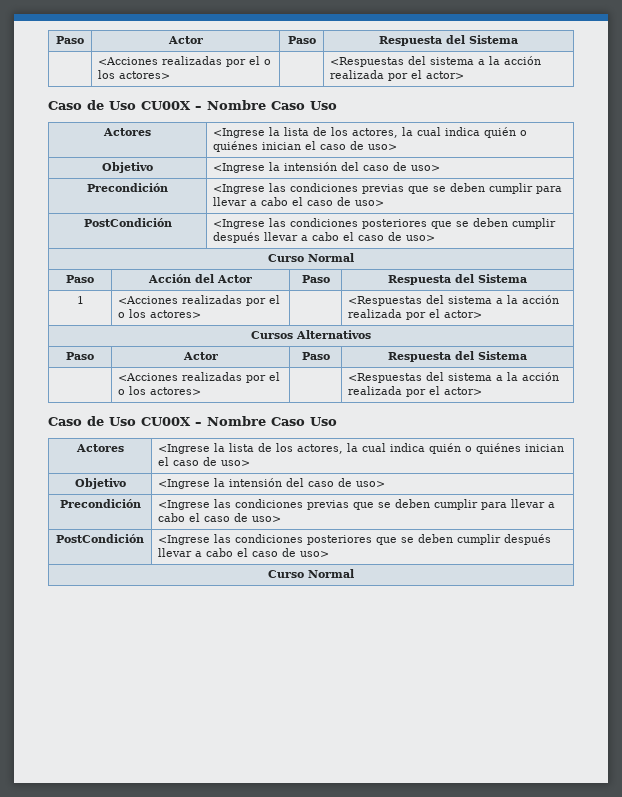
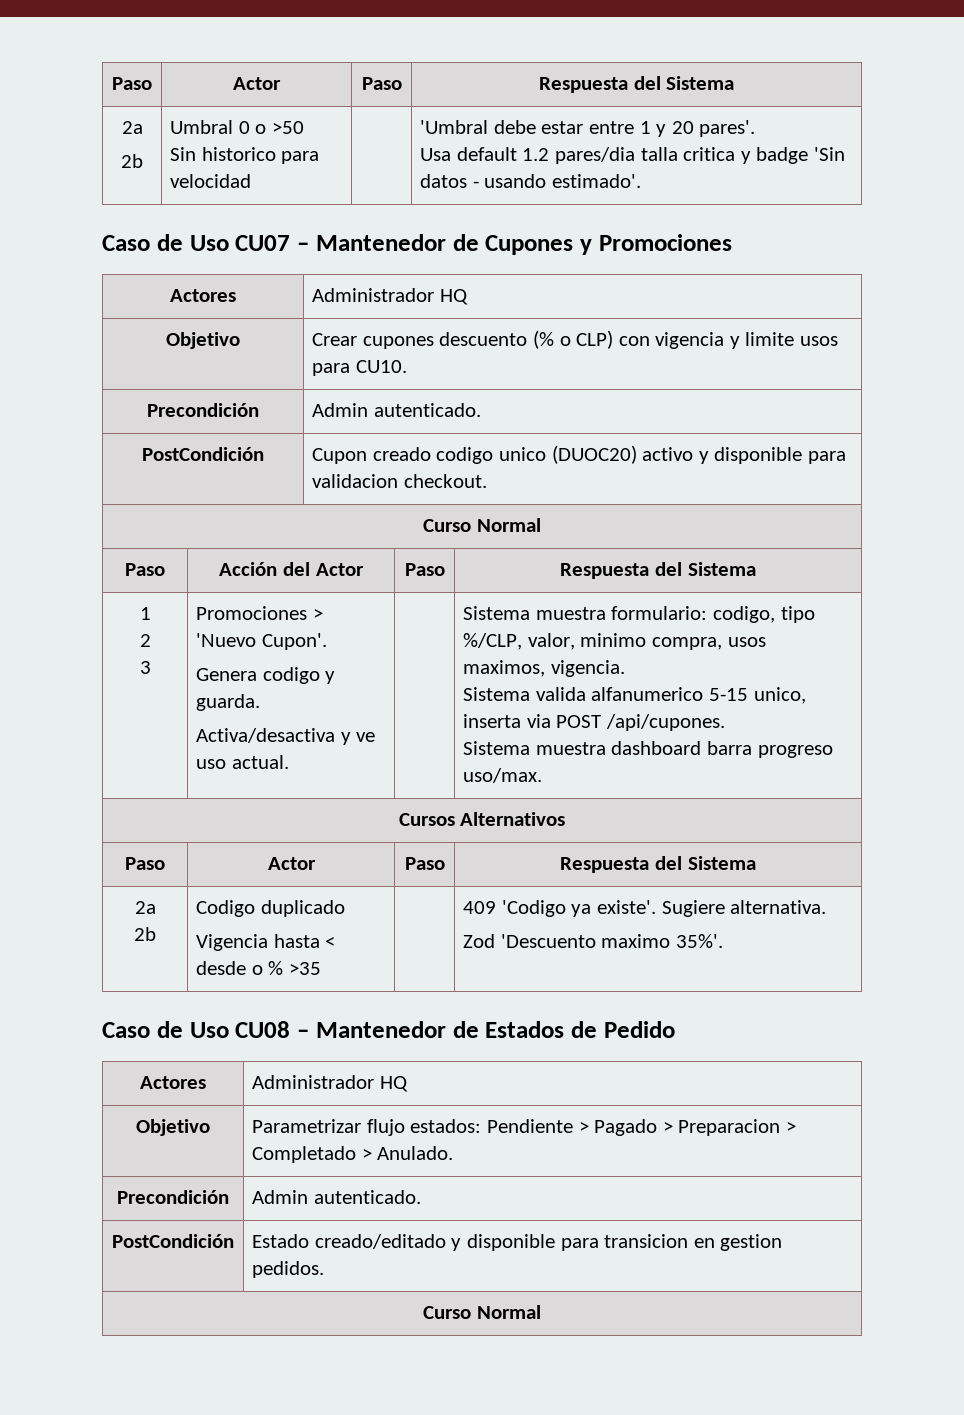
[56,36,84,44] [167,36,203,44] [287,36,316,44] [379,35,518,46] [98,56,272,67] [98,70,171,79] [330,56,542,67] [330,70,465,81] [48,100,337,110] [103,128,151,136] [213,127,528,138] [213,141,398,152] [102,162,153,173] [213,162,441,173] [87,183,168,192] [213,183,563,194] [213,197,385,206] [83,218,172,227] [213,218,557,229] [213,232,436,243] Paso | Actor | Paso | Respuesta del Sistema // | <Acciones realizadas por el o los actores> | | <Respuestas del sistema a la acción realizada por el actor> // Caso de Uso CU00X – Nombre Caso Uso // Actores | <Ingrese la lista de los actores, la cual indica quién o quiénes inician el caso de uso> // Objetivo | <Ingrese la intensión del caso de uso> // Precondición | <Ingrese las condiciones previas que se deben cumplir para llevar a cabo el caso de uso> // PostCondición | <Ingrese las condiciones posteriores que se deben cumplir después llevar a cabo el caso de uso> -> [112,77,152,90] [233,77,281,90] [361,77,402,90] [538,76,735,93] [121,121,143,134] [121,154,143,168] [170,120,305,134] [170,147,320,164] [170,174,252,188] [420,120,756,137] [420,147,845,164] [420,174,642,188] [102,234,732,255] [170,289,236,302] [312,288,468,305] [166,332,240,349] [312,330,838,349] [312,360,407,376] [147,403,259,417] [312,403,481,417] [142,447,264,461] [312,445,846,464] [312,474,487,488] Paso | Actor | Paso | Respuesta del Sistema // 2a // 2b | Umbral 0 o >50 // Sin historico para velocidad | | 'Umbral debe estar entre 1 y 20 pares'. // Usa default 1.2 pares/dia talla critica y badge 'Sin datos - usando estimado'. // Caso de Uso CU07 – Mantenedor de Cupones y Promociones // Actores | Administrador HQ // Objetivo | Crear cupones descuento (% o CLP) con vigencia y limite usos para CU10. // Precondición | Admin autenticado. // PostCondición | Cupon creado codigo unico (DUOC20) activo y disponible para validacion checkout.
[118,295,281,306] [118,309,202,318] [348,295,560,306] [348,309,483,320] | <Acciones realizadas por el o los actores> | | <Respuestas del sistema a la acción realizada por el actor> -> [139,634,151,647] [139,661,151,674] [196,606,323,620] [196,633,327,650] [196,667,336,684] [196,694,261,711] [196,728,376,745] [196,755,289,769] [463,606,815,623] [463,633,766,650] [463,660,625,677] [463,687,806,704] [463,714,726,731] [463,741,833,758] [463,768,543,783] // 2 // 3 | Promociones > 'Nuevo Cupon'. // Genera codigo y guarda. // Activa/desactiva y ve uso actual. | | Sistema muestra formulario: codigo, tipo %/CLP, valor, minimo compra, usos maximos, vigencia. // Sistema valida alfanumerico 5-15 unico, inserta via POST /api/cupones. // Sistema muestra dashboard barra progreso uso/max.
[118,372,281,383] [118,386,202,395] [348,372,560,383] [348,386,483,397] [48,416,337,426] [75,444,124,452] [158,443,565,454] [158,457,251,466] [74,478,126,489] [158,478,386,489] [59,499,141,508] [158,499,556,510] [158,513,282,522] [56,534,144,543] [158,534,552,545] [158,548,330,557] | <Acciones realizadas por el o los actores> | | <Respuestas del sistema a la acción realizada por el actor> // Caso de Uso CU00X – Nombre Caso Uso // Actores | <Ingrese la lista de los actores, la cual indica quién o quiénes inician el caso de uso> // Objetivo | <Ingrese la intensión del caso de uso> // Precondición | <Ingrese las condiciones previas que se deben cumplir para llevar a cabo el caso de uso> // PostCondición | <Ingrese las condiciones posteriores que se deben cumplir después llevar a cabo el caso de uso> -> [134,901,156,914] [134,927,156,941] [196,900,345,917] [196,934,336,951] [196,961,322,975] [463,900,827,917] [463,934,724,948] [102,1021,675,1038] [140,1076,206,1089] [252,1075,408,1092] [136,1119,210,1136] [252,1119,796,1136] [252,1146,454,1163] [117,1190,229,1204] [252,1190,421,1204] [112,1234,234,1248] [252,1234,783,1251] [252,1261,325,1278] 2a // 2b | Codigo duplicado // Vigencia hasta < desde o % >35 | | 409 'Codigo ya existe'. Sugiere alternativa. // Zod 'Descuento maximo 35%'. // Caso de Uso CU08 – Mantenedor de Estados de Pedido // Actores | Administrador HQ // Objetivo | Parametrizar flujo estados: Pendiente > Pagado > Preparacion > Completado > Anulado. // Precondición | Admin autenticado. // PostCondición | Estado creado/editado y disponible para transicion en gestion pedidos.

